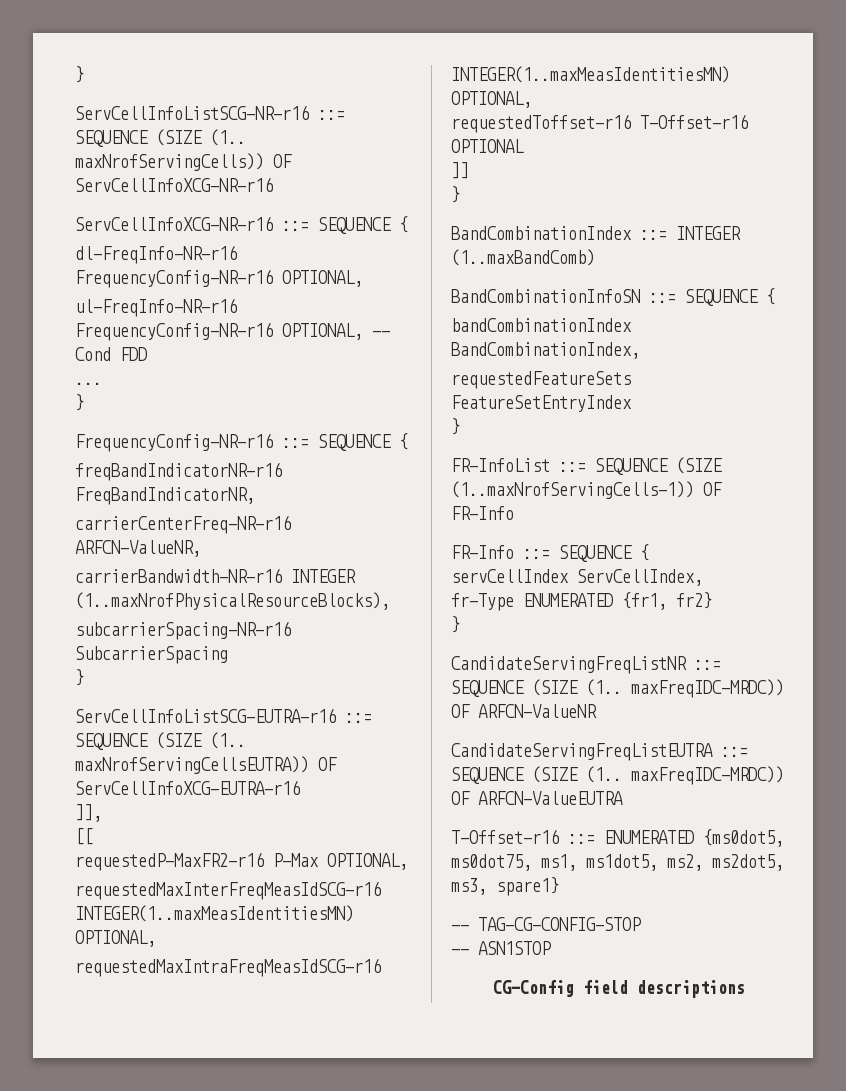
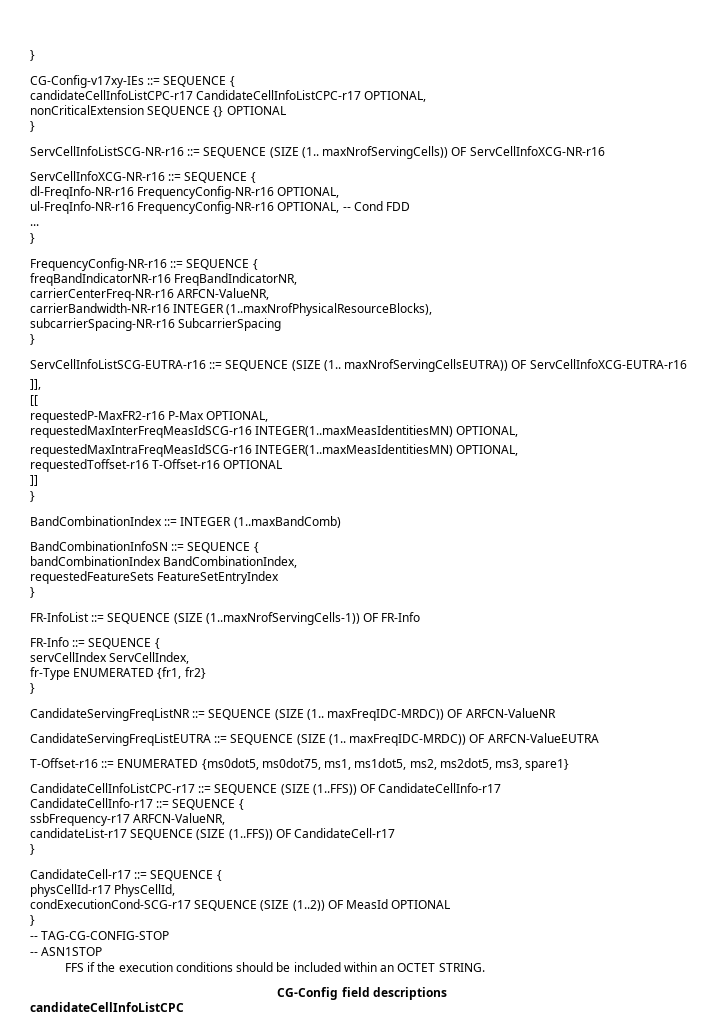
[75,66,84,83] } -> [30,50,35,61] [30,75,235,88] [30,90,427,102] [30,105,286,117] [30,121,35,132] } // CG-Config-v17xy-IEs ::= SEQUENCE { // candidateCellInfoListCPC-r17 CandidateCellInfoListCPC-r17 OPTIONAL, // nonCriticalExtension SEQUENCE {} OPTIONAL // }
[451,917,641,931] [451,941,551,955] -- TAG-CG-CONFIG-STOP // -- ASN1STOP -> [30,783,502,795] [30,798,244,810] [30,813,226,826] [30,828,396,840] [30,844,35,855] [30,869,222,881] [30,884,176,897] [30,899,451,911] [30,915,35,926] [30,931,170,940] [30,947,103,956] [64,962,485,972] CandidateCellInfoListCPC-r17 ::= SEQUENCE (SIZE (1..FFS)) OF CandidateCellInfo-r17 // CandidateCellInfo-r17 ::= SEQUENCE { // ssbFrequency-r17 ARFCN-ValueNR, // candidateList-r17 SEQUENCE (SIZE (1..FFS)) OF CandidateCell-r17 // } // CandidateCell-r17 ::= SEQUENCE { // physCellId-r17 PhysCellId, // condExecutionCond-SCG-r17 SEQUENCE (SIZE (1..2)) OF MeasId OPTIONAL // } // -- TAG-CG-CONFIG-STOP // -- ASN1STOP // FFS if the execution conditions should be included within an OCTET STRING.
(745, 989) none -> [30,1002,184,1012] // candidateCellInfoListCPC

